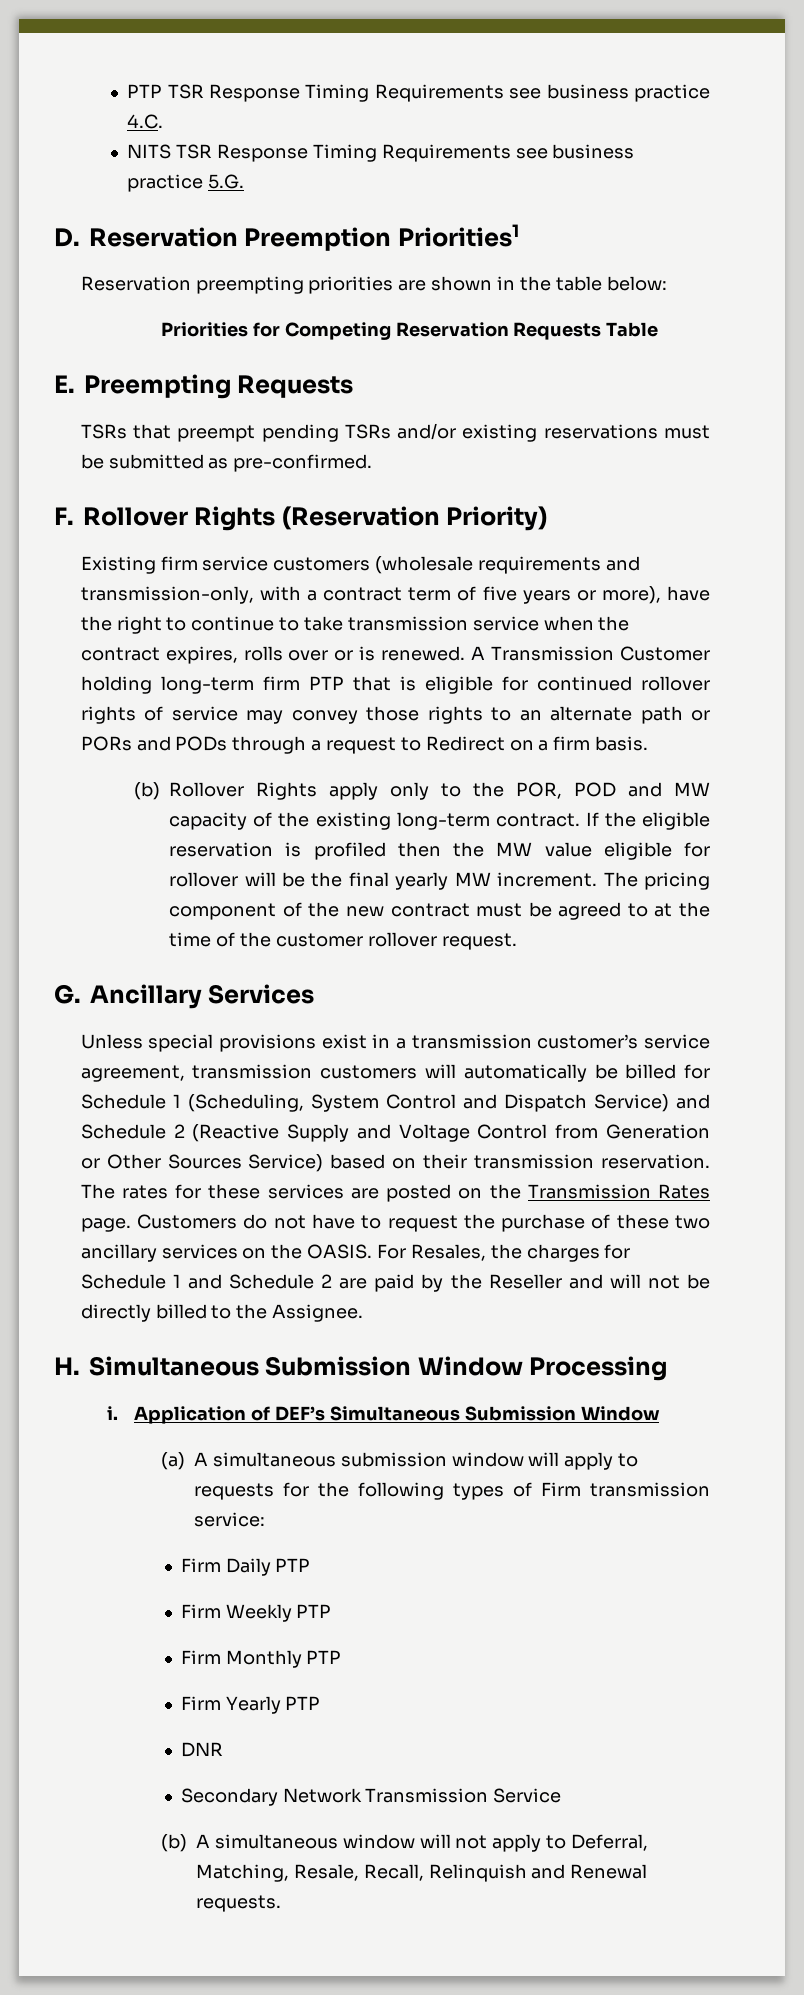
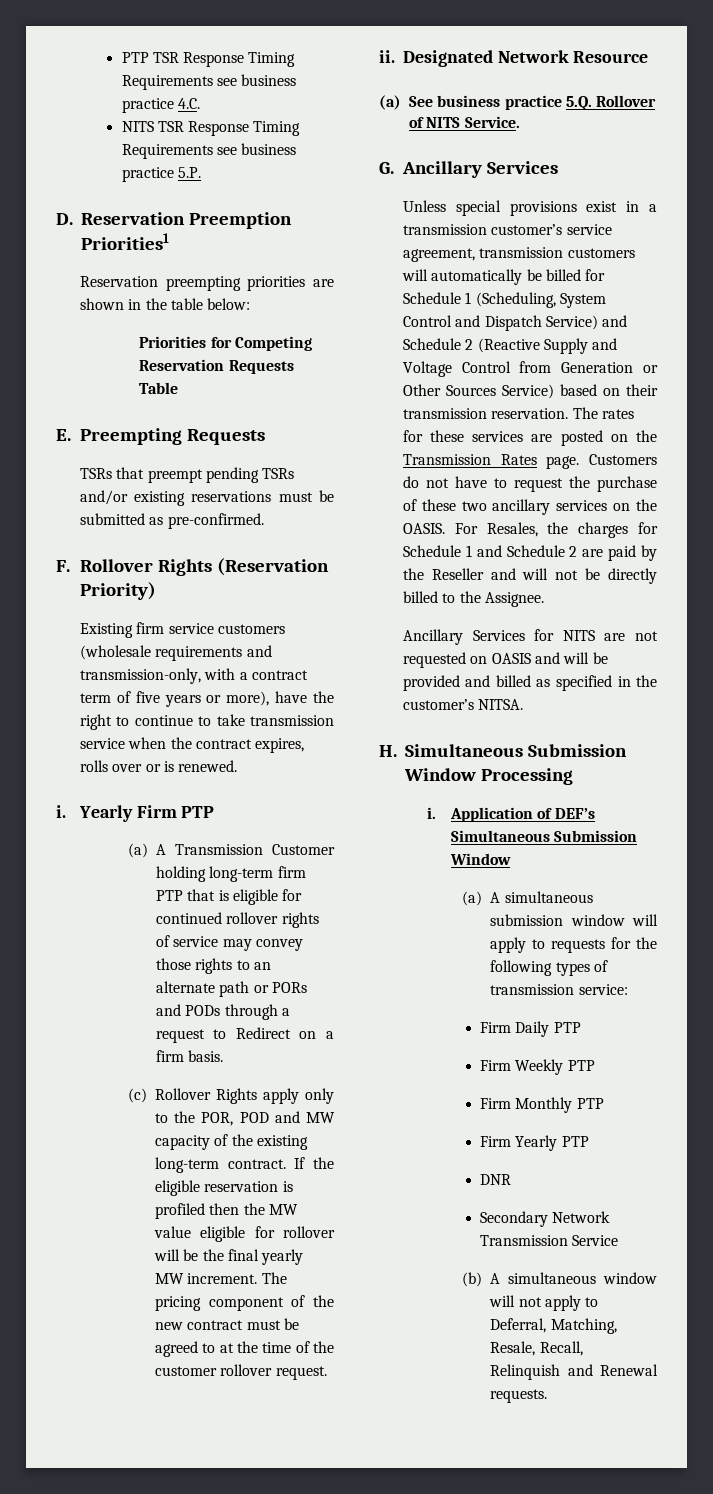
[208,174,245,189] 5.G. -> [177,167,201,178] 5.P.
(466, 653) none -> [56,805,215,822] [127,843,148,858] // i. Yearly Firm PTP // (a)
[134,782,161,800] (b) -> [127,1088,147,1103] (c)
(517, 941) none -> [379,50,649,67] [379,95,657,110] [409,116,520,128] // ii. Designated Network Resource // (a) See business practice 5.Q. Rollover of NITS Service.
(364, 1313) none -> [402,629,658,645] [402,652,608,668] [402,675,657,691] [402,699,524,710] // Ancillary Services for NITS are not requested on OASIS and will be provided and billed as specified in the customer’s NITSA.
[540,1482,581,1496] Firm -> (609, 966) none

